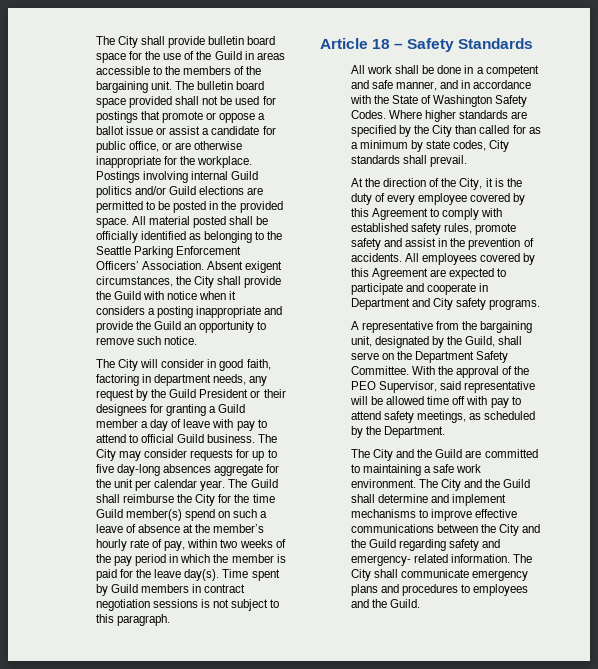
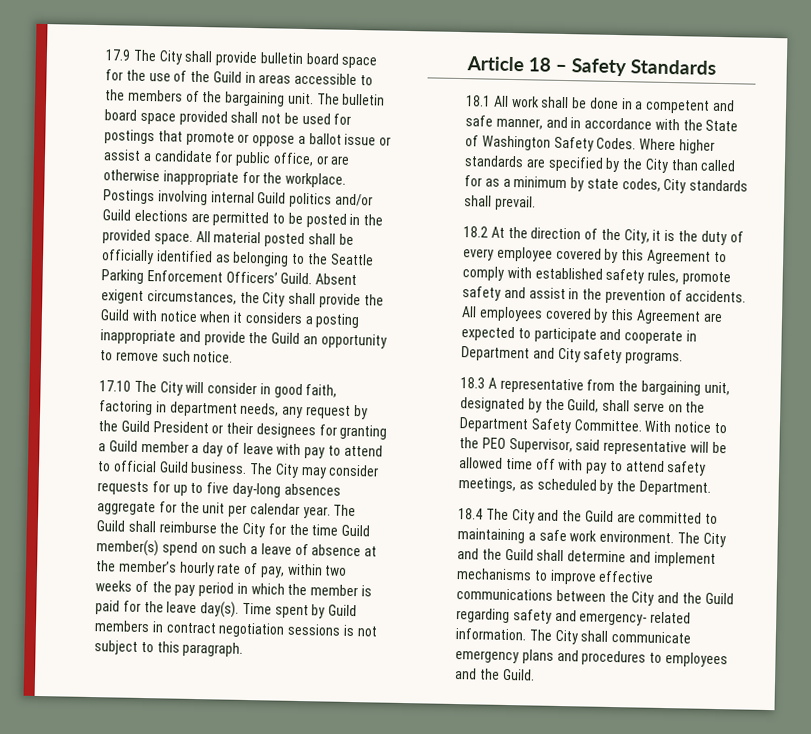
(95, 40) none -> [104,49,131,61] 17.9
[141,261,204,270] Association. -> [280,272,313,285] Guild.
(198, 340) none -> [98,380,131,392] 17.10
(534, 43) none -> [465,95,491,107] 18.1
(468, 161) none -> [462,226,488,238] 18.2
(541, 304) none -> [459,377,485,389] 18.3
[438,366,513,378] the approval of -> [674,421,727,434] notice to
(446, 432) none -> [457,508,483,520] 18.4

